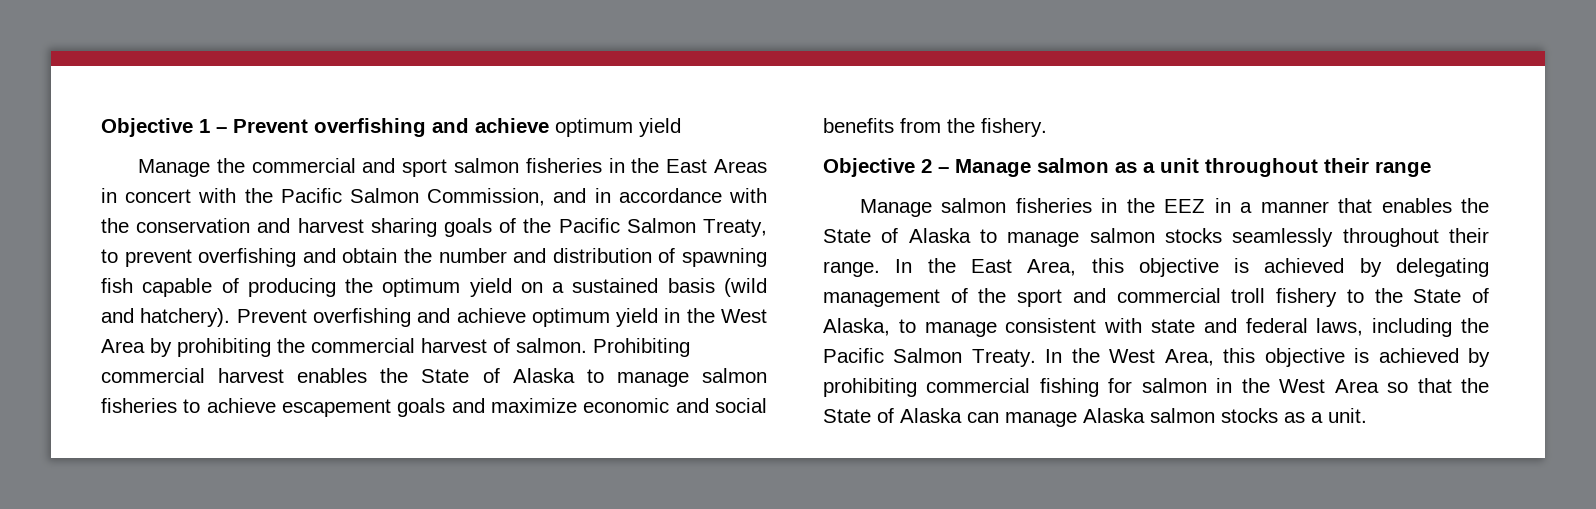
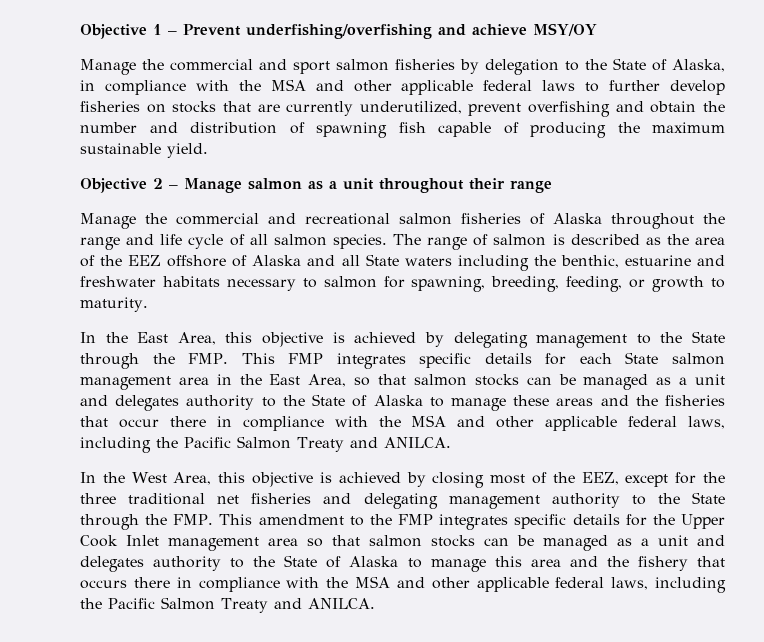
[314,118,681,137] overfishing and achieve optimum yield -> [246,23,597,39] underfishing/overfishing and achieve MSY/OY
[608,158,767,173] [101,188,767,206] [101,218,767,237] [101,249,118,263] in the East Areas in concert with the Pacific Salmon Commission, and in accordance with the conservation and harvest sharing goals of the Pacific Salmon Treaty, to -> [460,58,725,75] [80,79,725,95] [80,101,462,116] by delegation to the State of Alaska, in compliance with the MSA and other applicable federal laws to further develop fisheries on stocks that are currently underutilized,
[382,278,767,297] [101,308,767,327] [101,338,690,357] [101,368,767,387] [101,398,767,417] [823,118,1047,137] optimum yield on a sustained basis (wild and hatchery). Prevent overfishing and achieve optimum yield in the West Area by prohibiting the commercial harvest of salmon. Prohibiting commercial harvest enables the State of Alaska to manage salmon fisheries to achieve escapement goals and maximize economic and social benefits from the fishery. -> [652,122,725,133] [80,143,208,158] maximum sustainable yield.
[941,198,1489,213] [823,228,1489,247] [823,261,880,277] salmon fisheries in the EEZ in a manner that enables the State of Alaska to manage salmon stocks seamlessly throughout their range. -> [145,213,725,229] [80,234,725,250] [80,254,725,271] [80,276,725,292] [80,297,148,312] the commercial and recreational salmon fisheries of Alaska throughout the range and life cycle of all salmon species. The range of salmon is described as the area of the EEZ offshore of Alaska and all State waters including the benthic, estuarine and freshwater habitats necessary to salmon for spawning, breeding, feeding, or growth to maturity. //
[950,288,1489,307] [823,318,1489,337] [823,348,1036,367] of the sport and commercial troll fishery to the State of Alaska, to manage consistent with state and federal laws, including the Pacific Salmon Treaty. -> [636,331,726,344] [80,352,725,369] [80,374,726,390] [80,394,725,411] [80,415,725,431] [80,436,451,453] to the State through the FMP. This FMP integrates specific details for each State salmon management area in the East Area, so that salmon stocks can be managed as a unit and delegates authority to the State of Alaska to manage these areas and the fisheries that occur there in compliance with the MSA and other applicable federal laws, including the Pacific Salmon Treaty and ANILCA. //
[823,378,1489,397] [823,408,1367,427] prohibiting commercial fishing for salmon in the West Area so that the State of Alaska can manage Alaska salmon stocks as a unit. -> [432,472,725,488] [80,492,726,509] [80,514,726,530] [80,535,725,551] [80,555,725,572] [80,576,726,593] [80,597,375,613] closing most of the EEZ, except for the three traditional net fisheries and delegating management authority to the State through the FMP. This amendment to the FMP integrates specific details for the Upper Cook Inlet management area so that salmon stocks can be managed as a unit and delegates authority to the State of Alaska to manage this area and the fishery that occurs there in compliance with the MSA and other applicable federal laws, including the Pacific Salmon Treaty and ANILCA.

